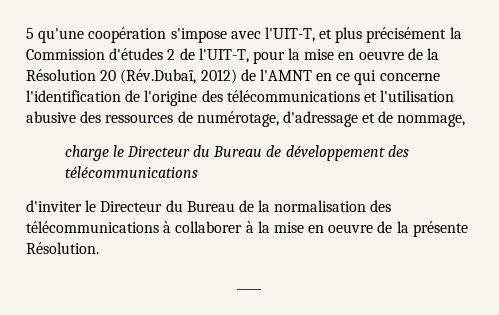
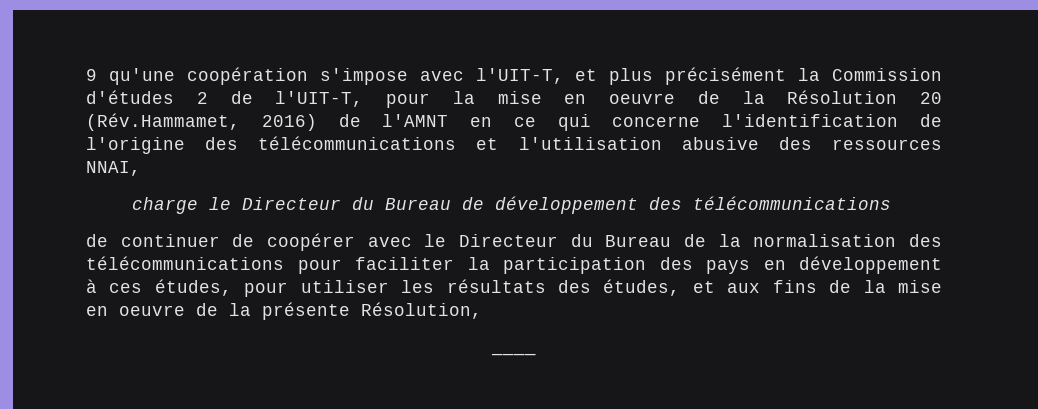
[26,28,34,39] 5 -> [86,69,97,81] 9
[120,69,237,84] (Rév.Dubaï, 2012) -> [86,113,317,131] (Rév.Hammamet, 2016)
[177,111,466,127] de numérotage, d'adressage et de nommage, -> [86,161,141,176] NNAI,
[26,200,82,212] d'inviter -> [86,233,412,251] de continuer de coopérer avec
[163,221,254,233] à collaborer à -> [297,256,942,274] [86,279,852,297] pour faciliter la participation des pays en développement à ces études, pour utiliser les résultats des études, et aux fins de
[26,242,99,254] Résolution. -> [361,302,482,319] Résolution,

